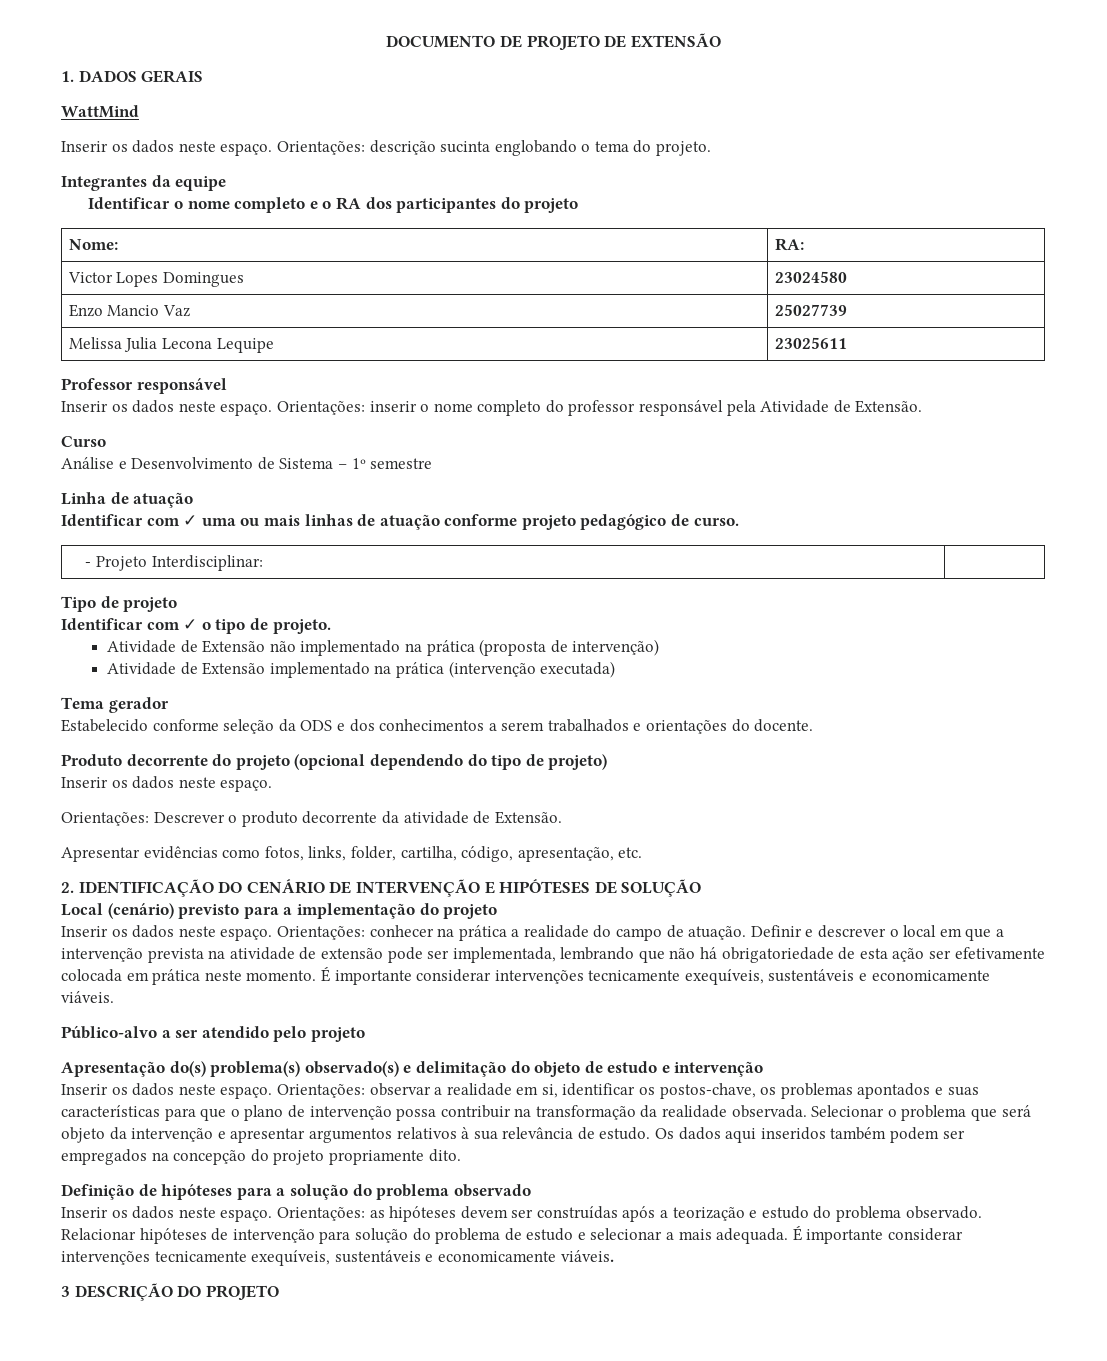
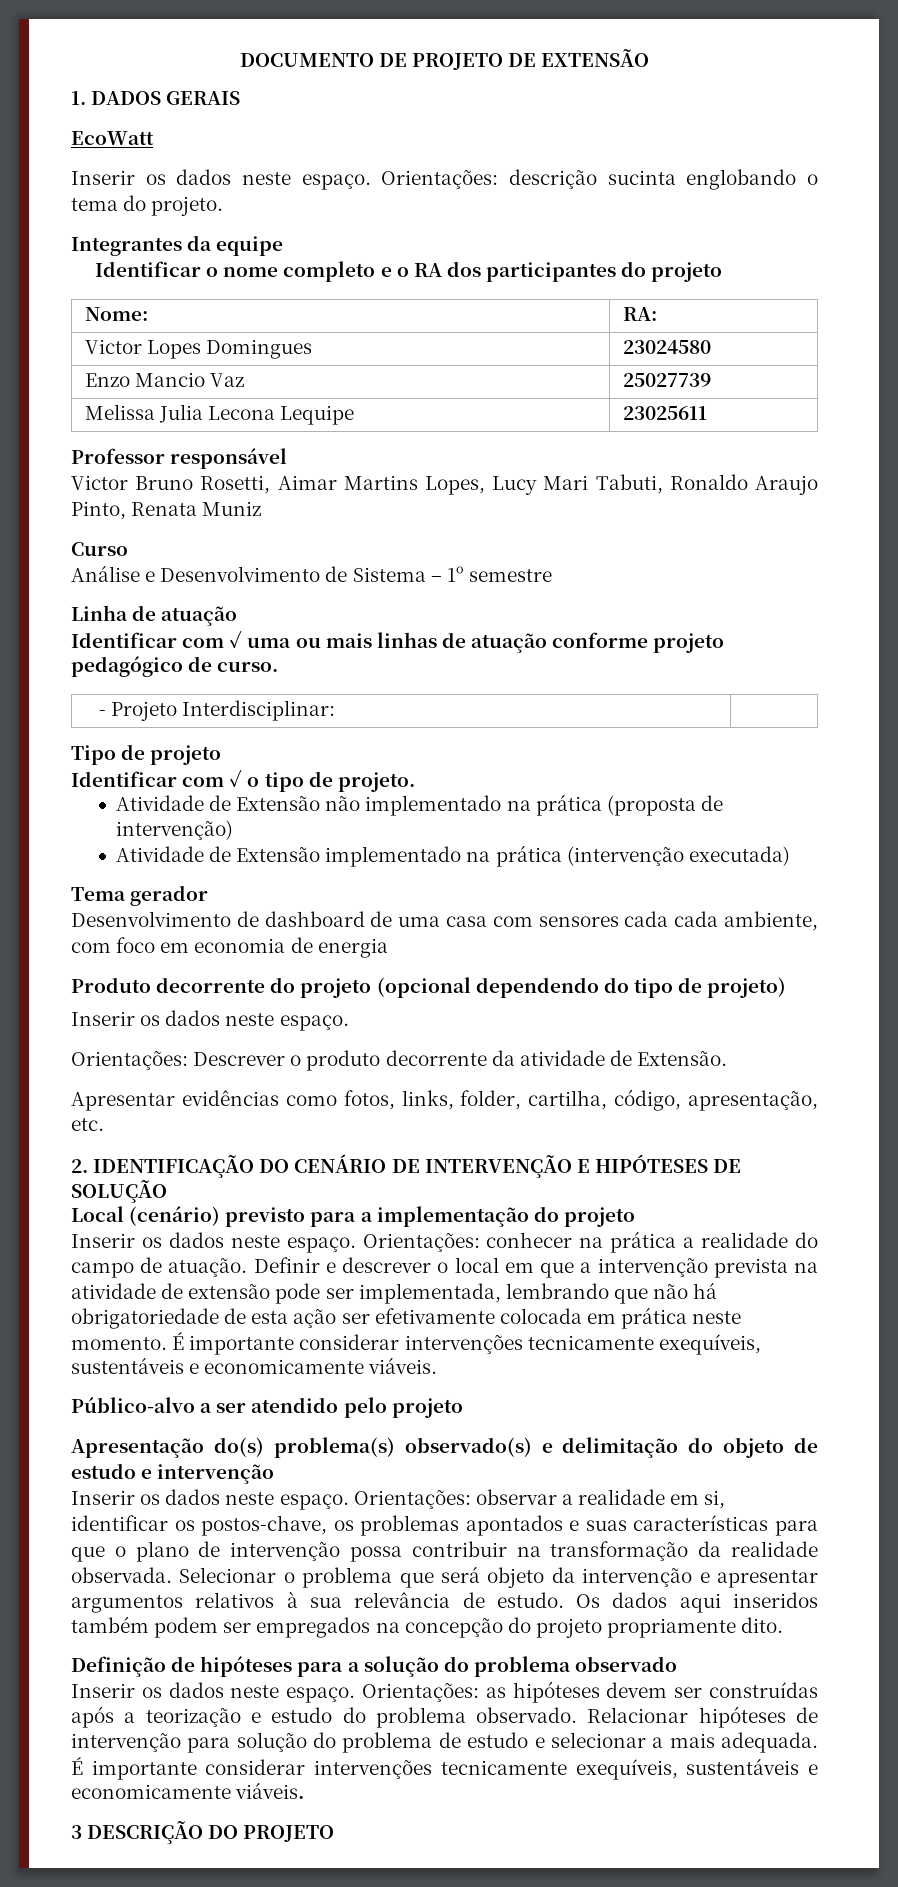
[61,105,139,118] WattMind -> [71,131,154,145] EcoWatt
[61,400,923,416] Inserir os dados neste espaço. Orientações: inserir o nome completo do professor responsável pela Atividade de Extensão. -> [71,474,819,495] [71,501,262,520] Victor Bruno Rosetti, Aimar Martins Lopes, Lucy Mari Tabuti, Ronaldo Araujo Pinto, Renata Muniz
[61,719,814,734] Estabelecido conforme seleção da ODS e dos conhecimentos a serem trabalhados e orientações do docente. -> [71,911,818,931] [71,937,388,958] Desenvolvimento de dashboard de uma casa com sensores cada cada ambiente, com foco em economia de energia

